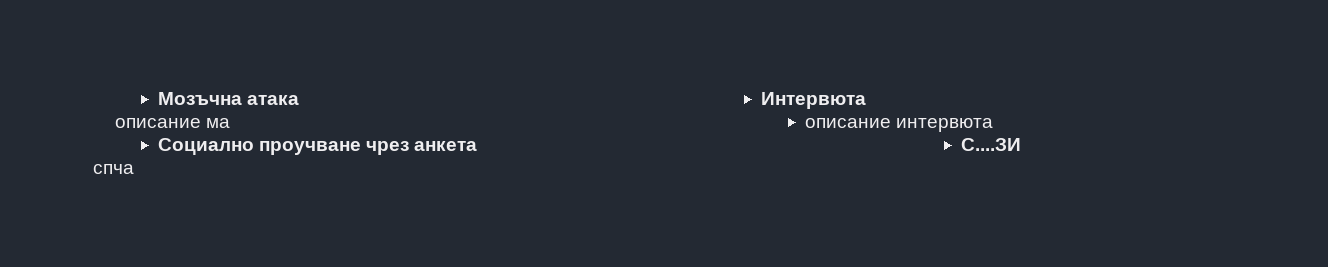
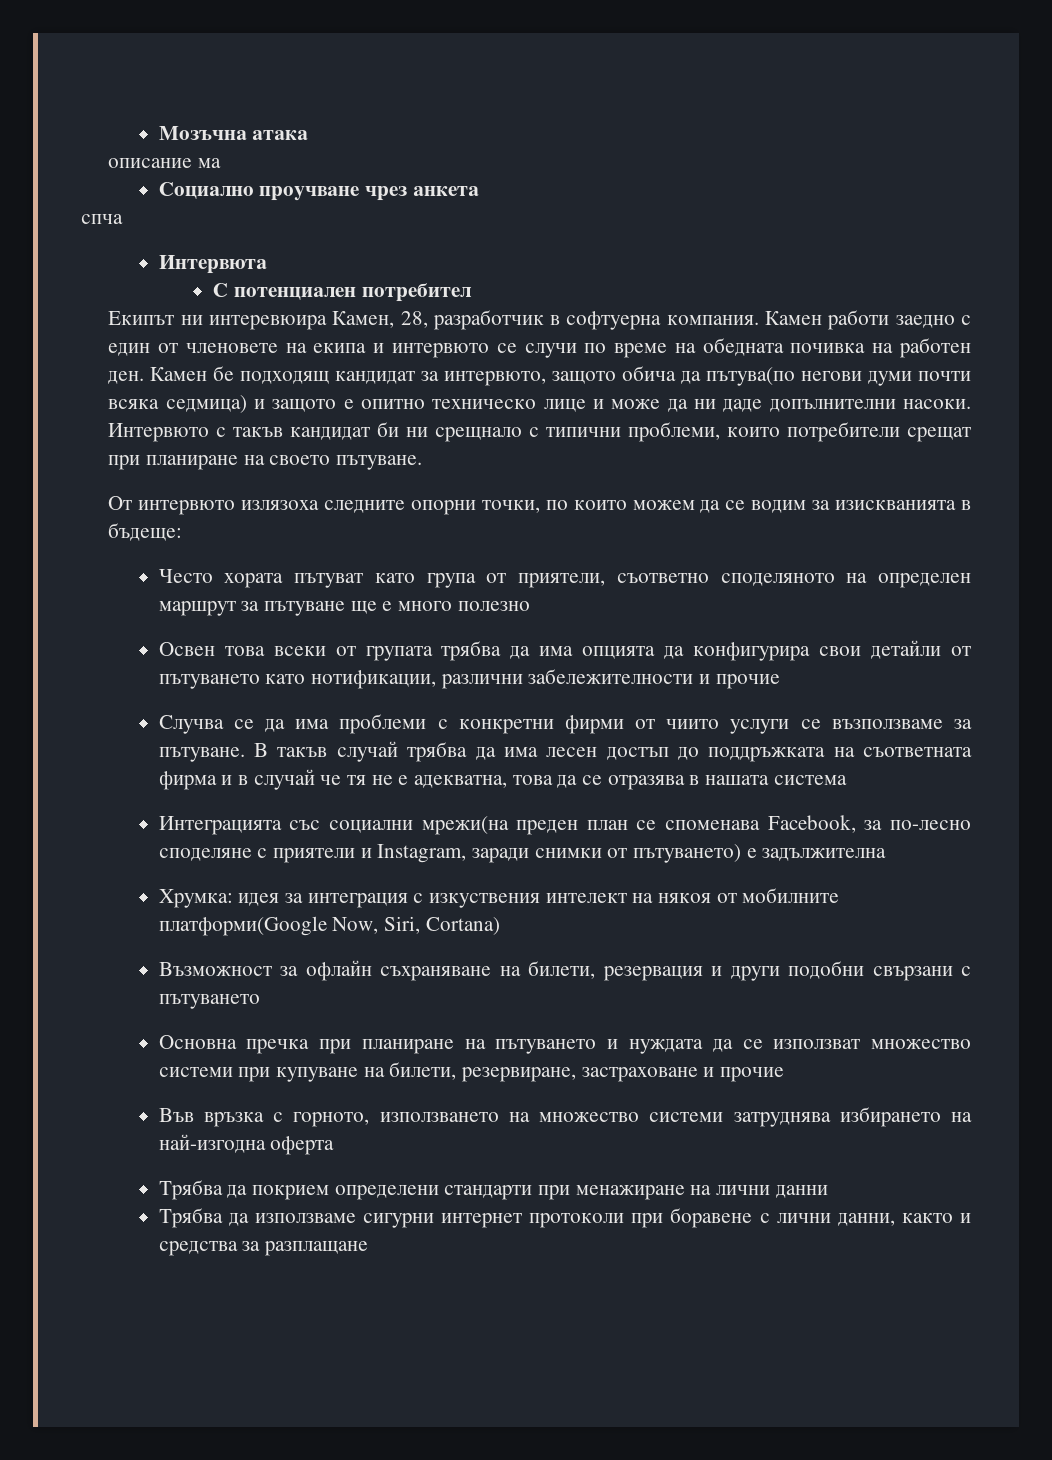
[805,118,994,132] [961,138,1022,151] описание интервюта // С....ЗИ -> [213,283,472,302] [108,310,972,330] [108,338,972,358] [108,366,972,386] [108,395,971,413] [108,422,971,442] [108,455,422,470] [108,496,971,515] [108,523,183,541] [158,569,971,588] [158,601,530,616] [158,640,971,661] [158,669,780,689] [158,714,972,734] [158,741,973,762] [158,769,847,790] [158,815,971,835] [158,844,887,863] [158,888,840,908] [158,916,500,936] [158,960,971,981] [158,994,260,1009] [158,1035,972,1054] [158,1062,785,1082] [158,1107,972,1127] [158,1134,335,1155] [158,1180,828,1200] [158,1208,972,1228] [158,1241,369,1256] С потенциален потребител // Екипът ни интеревюира Камен, 28, разработчик в софтуерна компания. Камен работи заедно с един от членовете на екипа и интервюто се случи по време на обедната почивка на работен ден. Камен бе подходящ кандидат за интервюто, защото обича да пътува(по негови думи почти всяка седмица) и защото е опитно техническо лице и може да ни даде допълнителни насоки. Интервюто с такъв кандидат би ни срещнало с типични проблеми, които потребители срещат при планиране на своето пътуване. // От интервюто излязоха следните опорни точки, по които можем да се водим за изискванията в бъдеще: // Често хората пътуват като група от приятели, съответно споделяното на определен маршрут за пътуване ще е много полезно // Освен това всеки от групата трябва да има опцията да конфигурира свои детайли от пътуването като нотификации, различни забележителности и прочие // Случва се да има проблеми с конкретни фирми от чиито услуги се възползваме за пътуване. В такъв случай трябва да има лесен достъп до поддръжката на съответната фирма и в случай че тя не е адекватна, това да се отразява в нашата система // Интеграцията със социални мрежи(на преден план се споменава Facebook, за по-лесно споделяне с приятели и Instagram, заради снимки от пътуването) е задължителна // Хрумка: идея за интеграция с изкуствения интелект на някоя от мобилните платформи(Google Now, Siri, Cortana) // Възможност за офлайн съхраняване на билети, резервация и други подобни свързани с пътуването // Основна пречка при планиране на пътуването и нуждата да се използват множество системи при купуване на билети, резервиране, застраховане и прочие // Във връзка с горното, използването на множество системи затруднява избирането на най-изгодна оферта // Трябва да покрием определени стандарти при менажиране на лични данни // Трябва да използваме сигурни интернет протоколи при боравене с лични данни, както и средства за разплащане

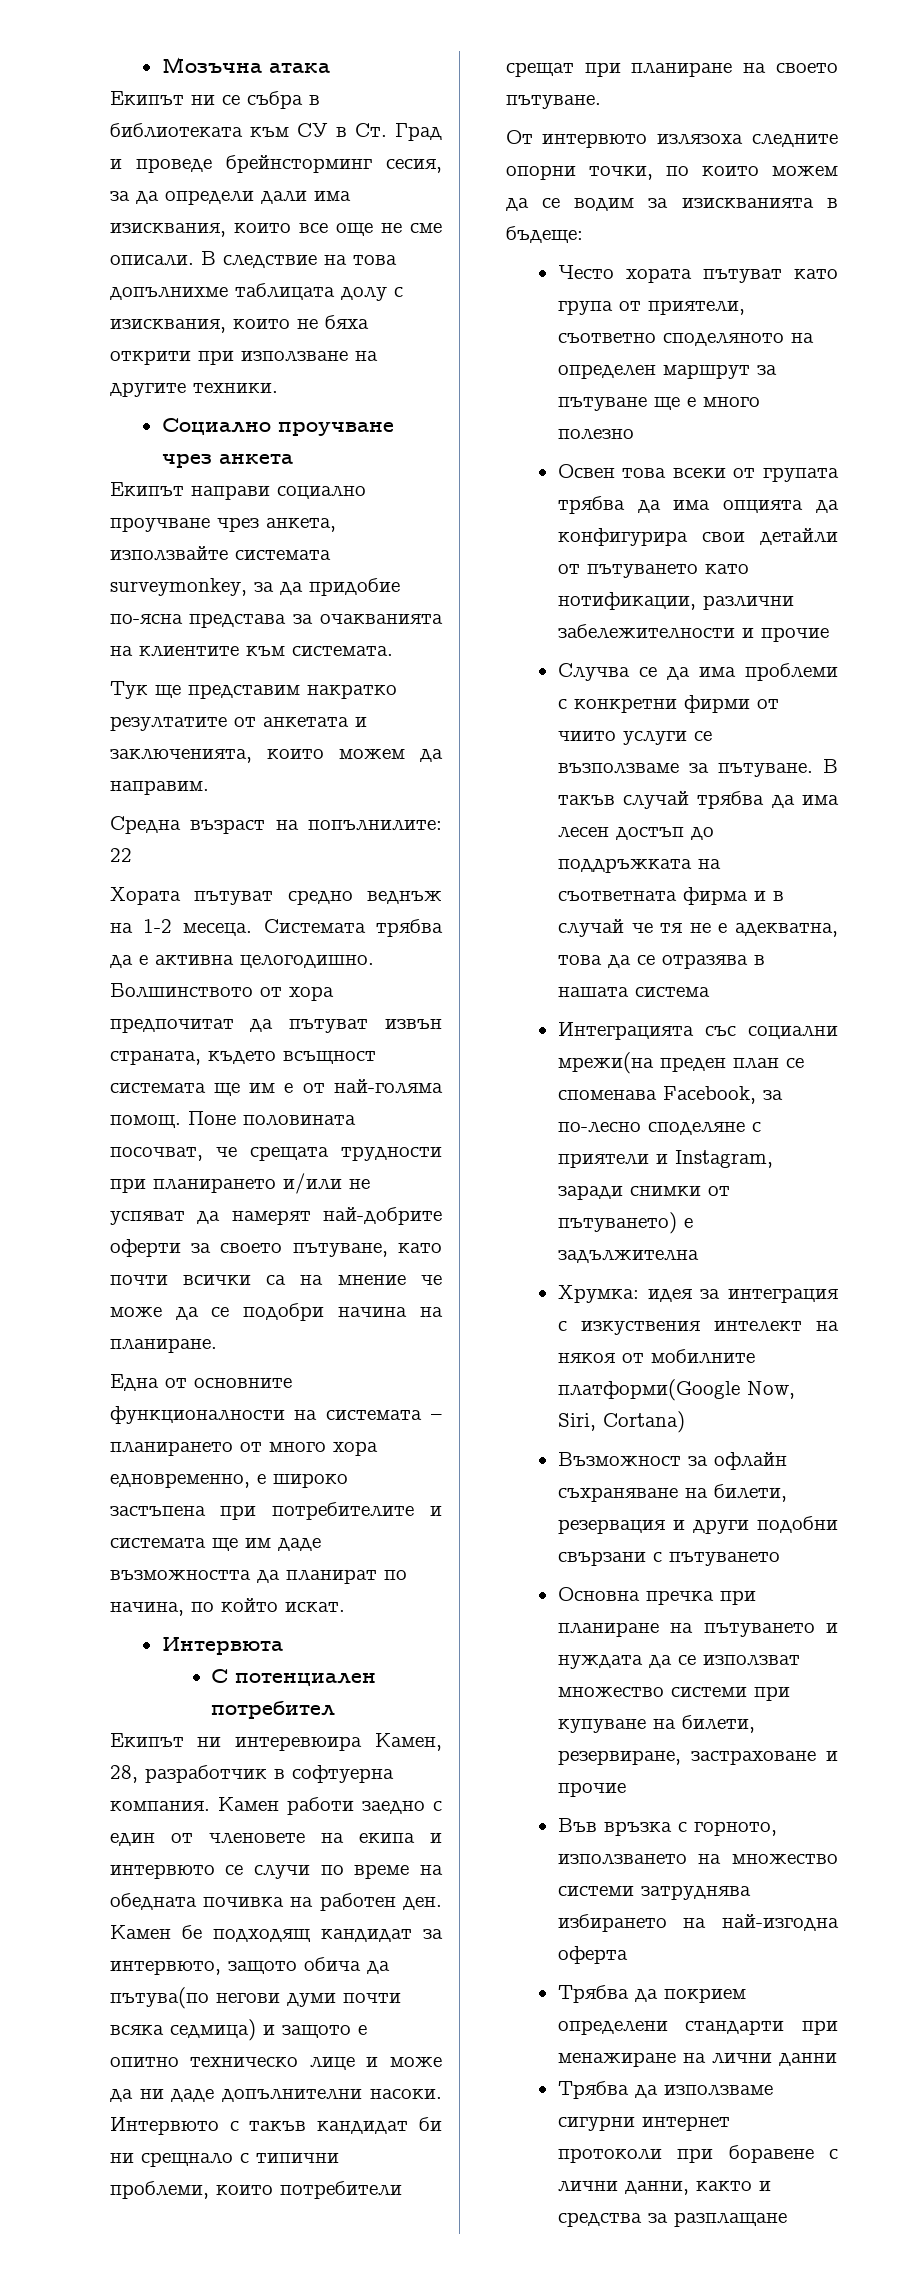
[108,158,221,168] [158,182,479,201] [81,214,123,224] описание ма // Социално проучване чрез анкета // спча -> [109,91,320,109] [109,123,443,141] [109,155,442,173] [109,190,351,205] [109,223,443,237] [109,251,397,268] [109,283,403,301] [109,315,369,333] [109,350,378,365] [109,382,278,397] [161,418,394,436] [161,454,293,468] [109,482,366,500] [109,517,336,532] [109,546,331,561] [109,578,400,596] [109,613,443,628] [109,646,393,657] [109,681,397,699] [109,716,367,731] [109,749,443,763] [109,780,209,795] [109,816,442,834] [109,848,132,862] [109,887,442,905] [109,919,443,937] [109,955,374,968] [109,983,334,1001] [109,1018,442,1033] [109,1050,376,1065] [109,1079,443,1096] [109,1111,356,1128] [109,1146,442,1161] [109,1173,370,1194] [109,1207,442,1225] [109,1239,442,1257] [109,1275,442,1285] [109,1303,443,1321] [109,1338,217,1353] [109,1374,292,1391] [109,1406,442,1424] [109,1441,378,1456] [109,1473,348,1488] [109,1502,442,1520] [109,1538,321,1551] [109,1569,407,1584] [109,1598,345,1616] Екипът ни се събра в библиотеката към СУ в Ст. Град и проведе брейнсторминг сесия, за да определи дали има изисквания, които все още не сме описали. В следствие на това допълнихме таблицата долу с изисквания, които не бяха открити при използване на другите техники. // Социално проучване чрез анкета // Екипът направи социално проучване чрез анкета, използвайте системата surveymonkey, за да придобие по-ясна представа за очакванията на клиентите към системата. // Тук ще представим накратко резултатите от анкетата и заключенията, които можем да направим. // Средна възраст на попълнилите: 22 // Хората пътуват средно веднъж на 1-2 месеца. Системата трябва да е активна целогодишно. Болшинството от хора предпочитат да пътуват извън страната, където всъщност системата ще им е от най-голяма помощ. Поне половината посочват, че срещата трудности при планирането и/или не успяват да намерят най-добрите оферти за своето пътуване, като почти всички са на мнение че може да се подобри начина на планиране. // Една от основните функционалности на системата – планирането от много хора едновременно, е широко застъпена при потребителите и системата ще им даде възможността да планират по начина, по който искат.

